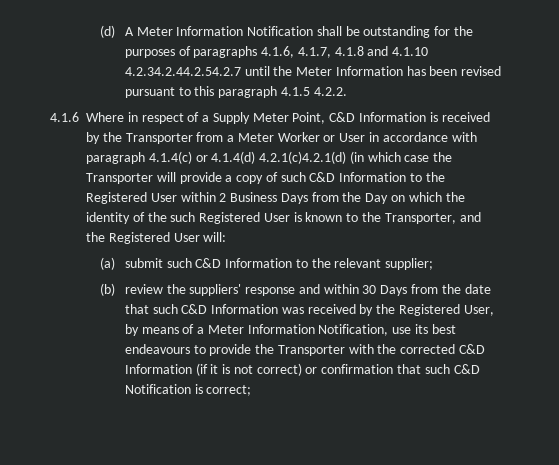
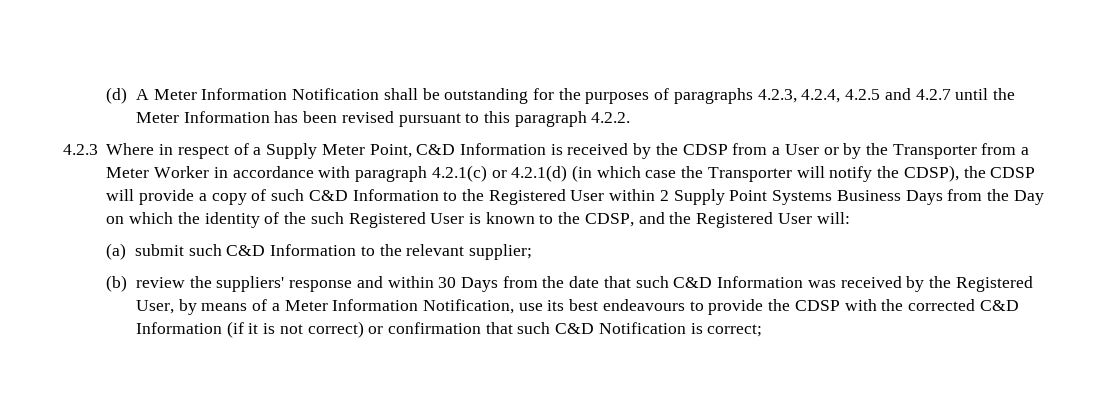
[261,46,429,58] [124,67,241,76] 4.1.6, 4.1.7, 4.1.8 and 4.1.10 4.2.34.2.44.2.54.2.7 -> [757,88,951,103] 4.2.3, 4.2.4, 4.2.5 and 4.2.7
[280,87,310,96] 4.1.5 -> (587, 119) none
[49,112,79,122] 4.1.6 -> [62,144,98,155] 4.2.3
(122, 137) none -> [682,143,888,159] CDSP from a User or by the
[323,133,366,142] or User -> (210, 172) none
[148,151,347,164] 4.1.4(c) or 4.1.4(d) 4.2.1(c)4.2.1(d) -> [431,165,568,182] 4.2.1(c) or 4.2.1(d)
(176, 177) none -> [829,165,1036,182] [106,189,135,201] notify the CDSP), the CDSP will
(227, 197) none -> [673,189,833,205] Supply Point Systems
[384,213,456,224] Transporter, -> [584,213,634,227] CDSP,
[277,345,345,356] Transporter -> [794,300,840,311] CDSP

